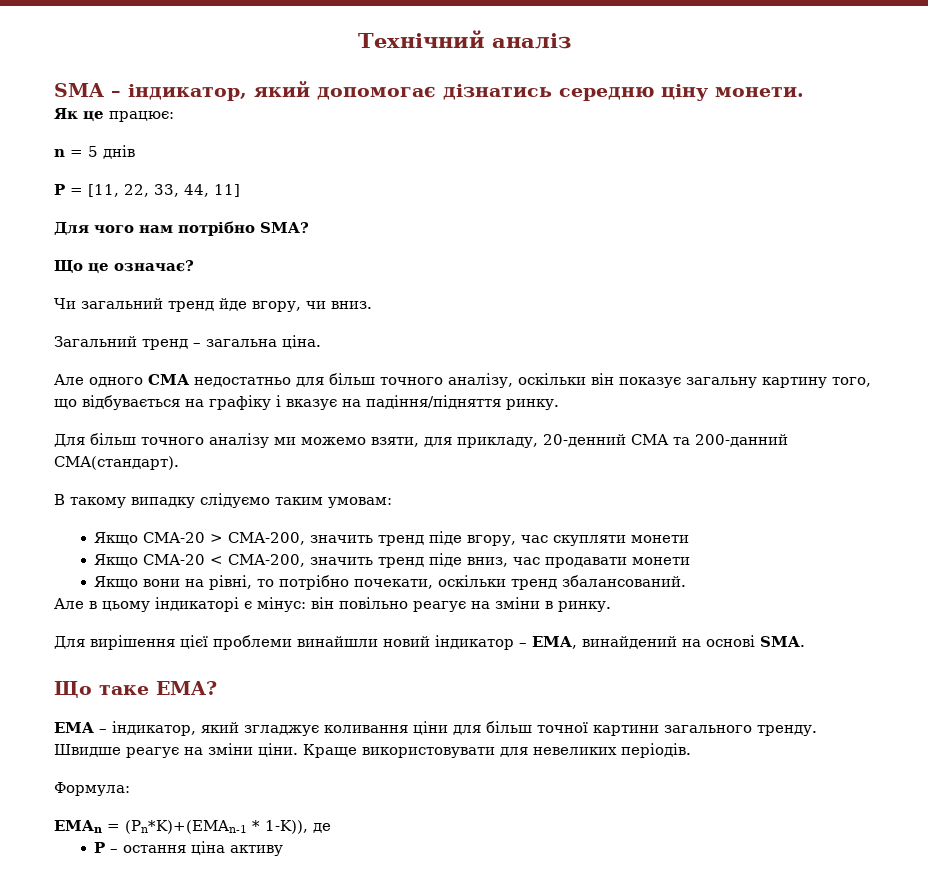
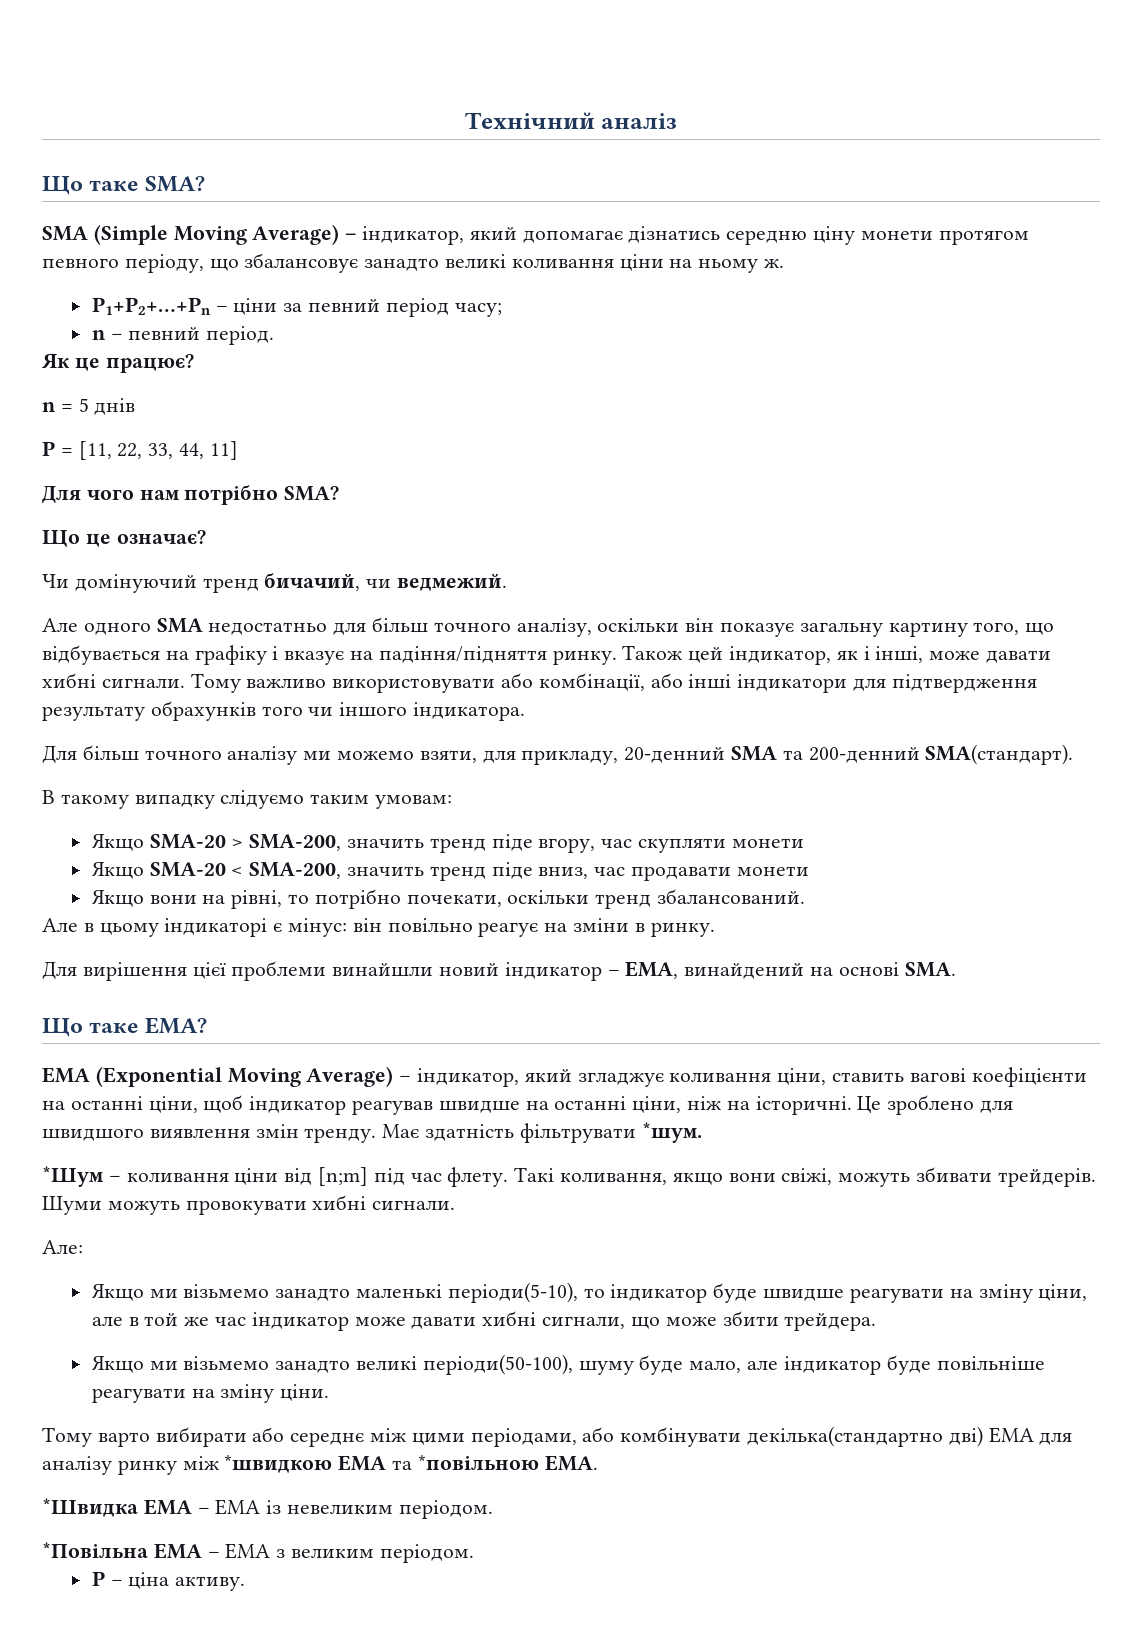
[54,81,436,101] SMA – індикатор, який допомогає -> [42,176,205,195] [42,224,623,245] Що таке SMA? // SMA (Simple Moving Average) – індикатор, який допомагає
[715,87,804,97] монети. -> [860,230,1029,245] [42,253,785,273] [91,297,502,317] [91,326,275,345] монети протягом певного періоду, що збалансовує занадто великі коливання ціни на ньому ж. // P1+P2+…+Pn – ціни за певний період часу; // n – певний період.
[109,111,174,122] працює: -> [105,354,194,373] працює?
[81,298,372,312] [54,335,321,350] загальний тренд йде вгору, чи вниз. // Загальний тренд – загальна ціна. -> [74,573,508,593] домінуючий тренд бичачий, чи ведмежий.
[148,374,190,385] СМА -> [156,618,203,633] SMA
(559, 404) none -> [622,645,1052,665] [42,673,1037,693] [42,701,526,721] Також цей індикатор, як і інші, може давати хибні сигнали. Тому важливо використовувати або комбінації, або інші індикатори для підтвердження результату обрахунків того чи іншого індикатора.
[631,434,788,447] [54,456,179,470] СМА та 200-данний СМА(стандарт). -> [731,744,1074,765] SMA та 200-денний SMA(стандарт).
[143,532,306,545] СМА-20 > СМА-200, -> [149,834,342,851] SMA-20 > SMA-200,
[143,554,306,567] СМА-20 < СМА-200, -> [149,862,342,879] SMA-20 < SMA-200,
(94, 727) none -> [95,1066,394,1087] (Exponential Moving Average)
[413,721,817,736] [54,743,691,758] [54,782,130,796] [54,820,331,834] ціни для більш точної картини загального тренду. Швидше реагує на зміни ціни. Краще використовувати для невеликих періодів. // Формула: // EMAn = (Pn*K)+(EMAn-1 * 1-K)), де -> [777,1067,1087,1087] [42,1095,1014,1115] [42,1122,702,1143] [42,1166,1096,1187] [42,1195,456,1215] [42,1240,83,1254] [91,1282,1088,1303] [91,1311,877,1331] [91,1354,1045,1375] [91,1384,330,1403] [42,1426,1073,1447] [42,1455,598,1475] [42,1498,493,1519] [42,1542,474,1563] ціни, ставить вагові коефіцієнти на останні ціни, щоб індикатор реагував швидше на останні ціни, ніж на історичні. Це зроблено для швидшого виявлення змін тренду. Має здатність фільтрувати *шум. // *Шум – коливання ціни від [n;m] під час флету. Такі коливання, якщо вони свіжі, можуть збивати трейдерів. Шуми можуть провокувати хибні сигнали. // Але: // Якщо ми візьмемо занадто маленькі періоди(5-10), то індикатор буде швидше реагувати на зміну ціни, але в той же час індикатор може давати хибні сигнали, що може збити трейдера. // Якщо ми візьмемо занадто великі періоди(50-100), шуму буде мало, але індикатор буде повільніше реагувати на зміну ціни. // Тому варто вибирати або середнє між цими періодами, або комбінувати декілька(стандартно дві) ЕМА для аналізу ринку між *швидкою ЕМА та *повільною ЕМА. // *Швидка ЕМА – ЕМА із невеликим періодом. // *Повільна ЕМА – ЕМА з великим періодом.
[123,841,284,856] остання ціна активу -> [128,1572,246,1591] ціна активу.

